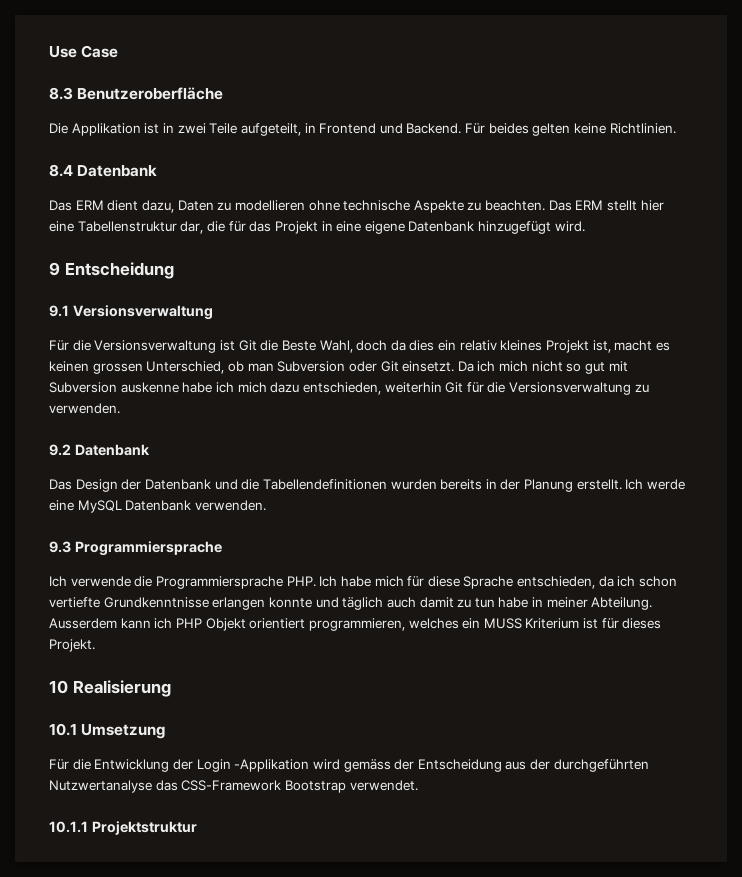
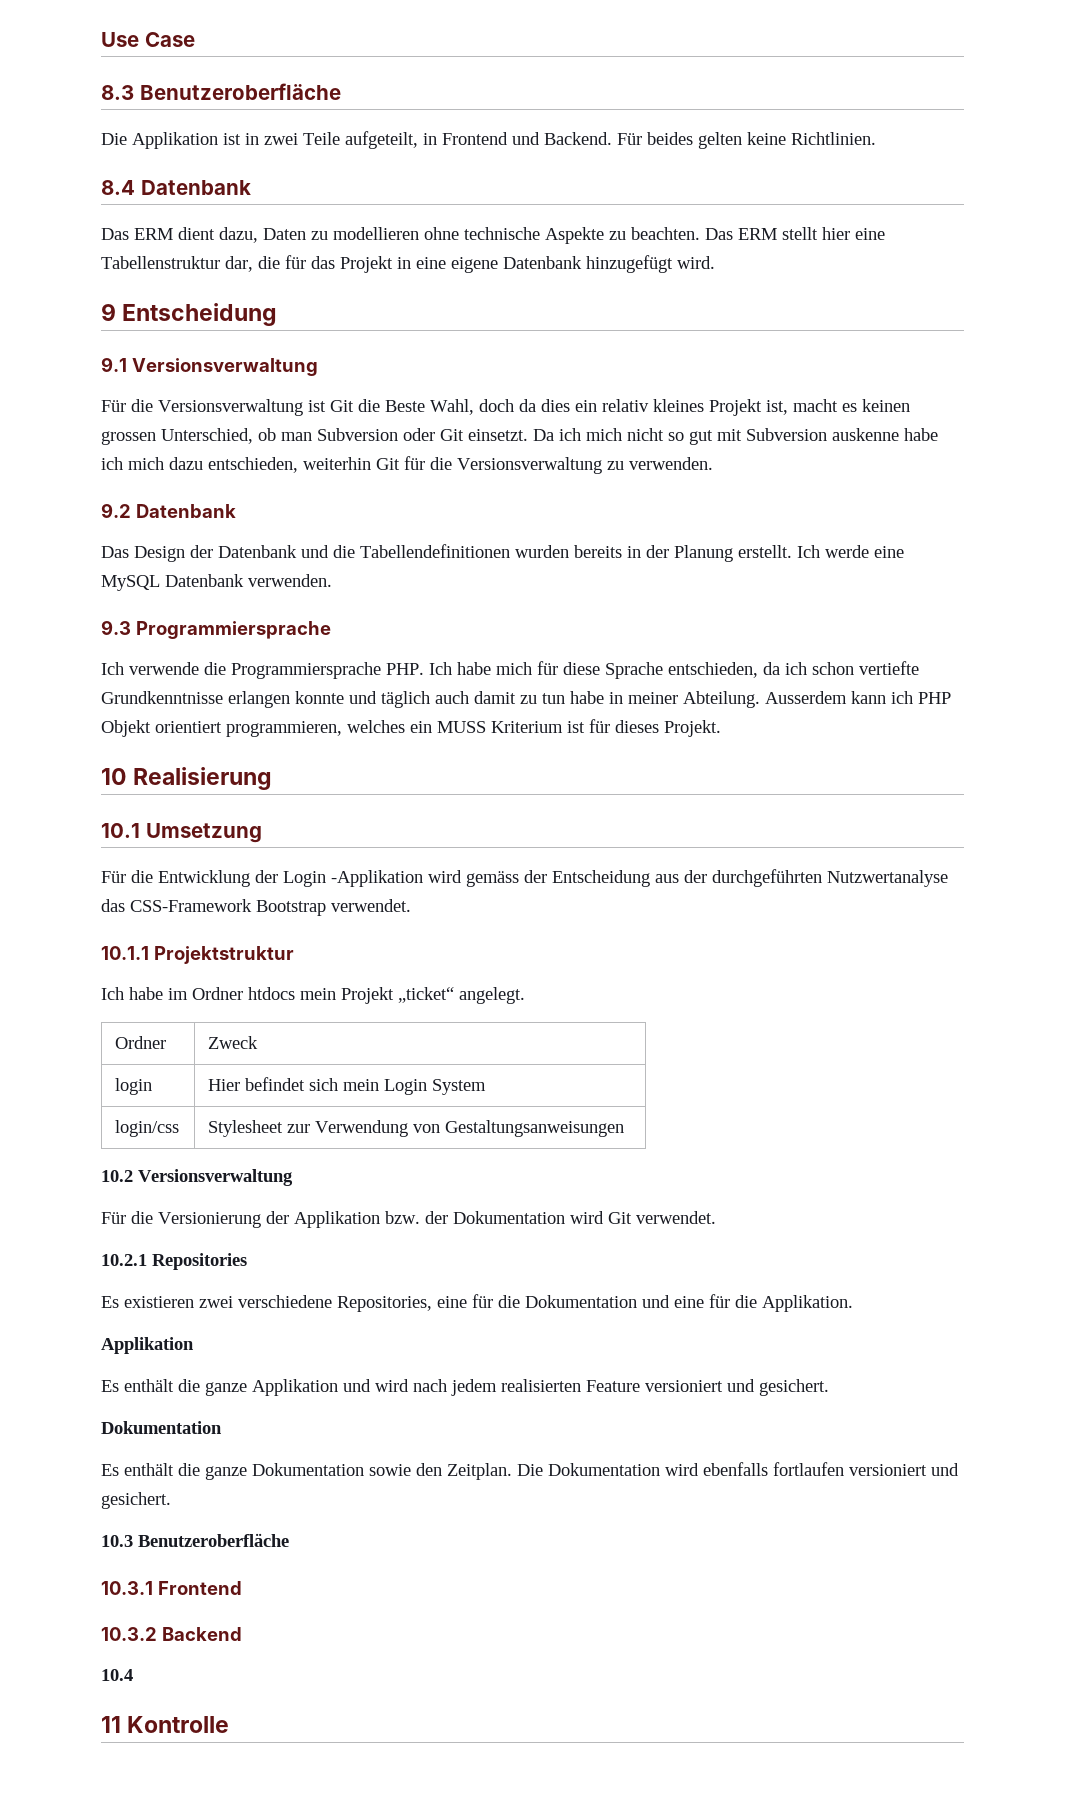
(197, 828) none -> [101,987,525,1004] [115,1036,167,1049] [208,1036,259,1049] [115,1078,153,1095] [208,1077,487,1095] [115,1120,180,1137] [208,1120,625,1137] [101,1169,293,1186] [101,1211,716,1228] [101,1253,247,1270] [101,1294,853,1312] [101,1337,194,1354] [101,1379,829,1396] [101,1421,222,1434] [101,1462,959,1480] [101,1492,171,1509] [101,1533,289,1547] [101,1581,242,1595] [101,1627,242,1641] [101,1669,133,1681] [101,1716,230,1733] // Ich habe im Ordner htdocs mein Projekt „ticket“ angelegt. // Ordner | Zweck // login | Hier befindet sich mein Login System // login/css | Stylesheet zur Verwendung von Gestaltungsanweisungen // 10.2 Versionsverwaltung // Für die Versionierung der Applikation bzw. der Dokumentation wird Git verwendet. // 10.2.1 Repositories // Es existieren zwei verschiedene Repositories, eine für die Dokumentation und eine für die Applikation. // Applikation // Es enthält die ganze Applikation und wird nach jedem realisierten Feature versioniert und gesichert. // Dokumentation // Es enthält die ganze Dokumentation sowie den Zeitplan. Die Dokumentation wird ebenfalls fortlaufen versioniert und gesichert. // 10.3 Benutzeroberfläche // 10.3.1 Frontend // 10.3.2 Backend // 10.4 // 11 Kontrolle

